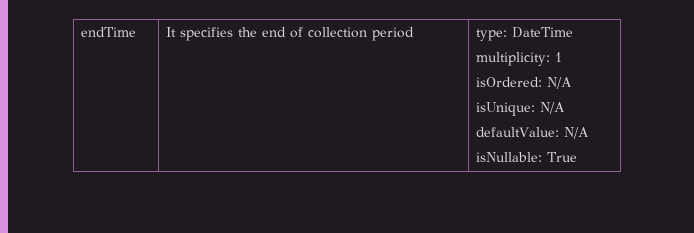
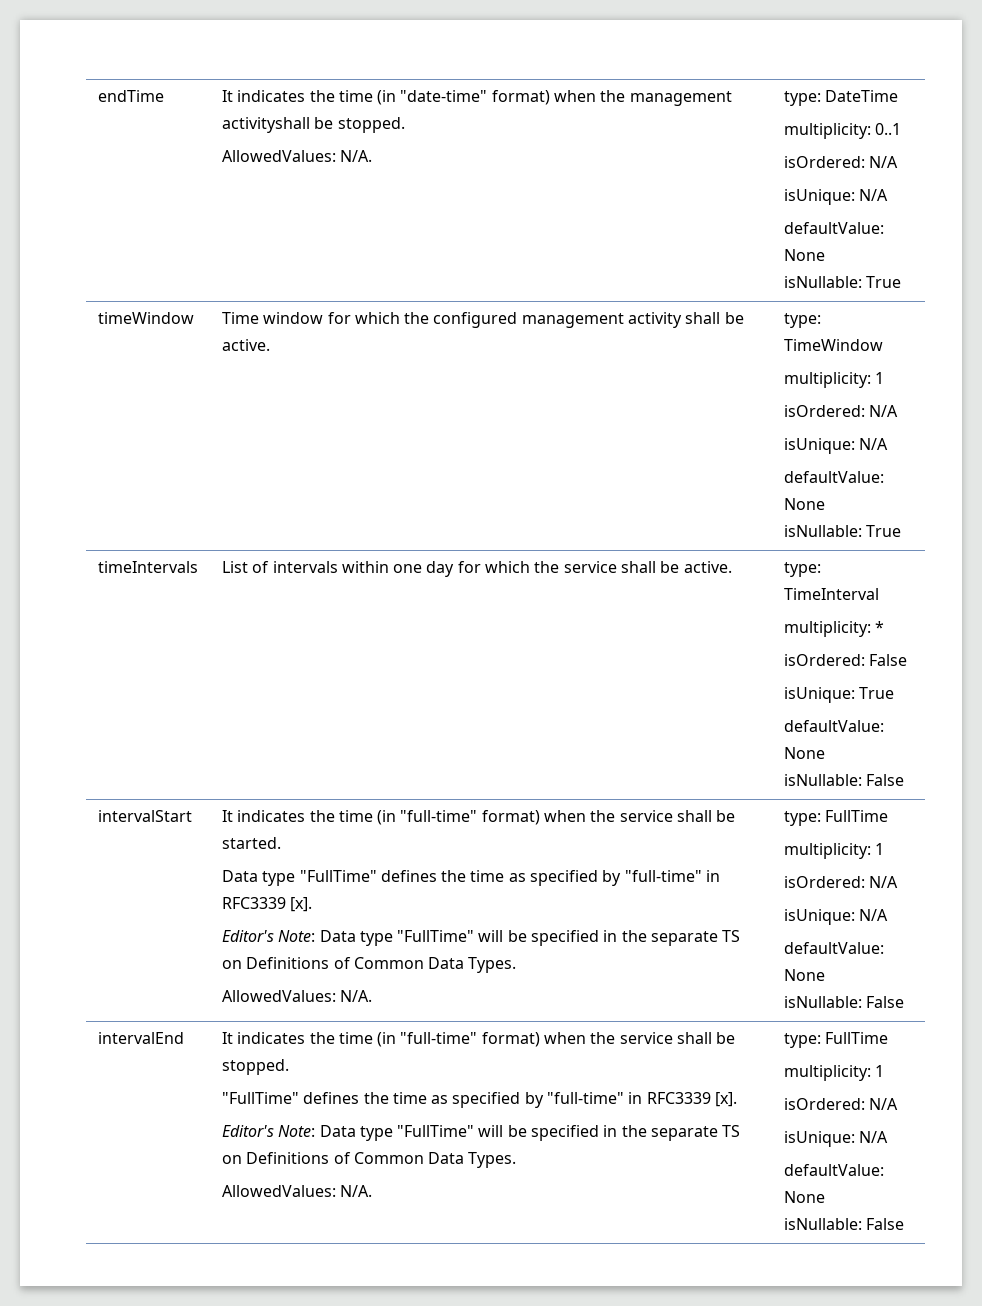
[180,27,415,41] [476,27,574,41] [476,52,563,66] [476,77,573,89] [476,102,566,116] [476,127,590,139] [476,152,578,162] specifies the end of collection period | type: DateTime // multiplicity: 1 // isOrdered: N/A // isUnique: N/A // defaultValue: N/A // isNullable: True -> [237,90,732,106] [221,117,405,133] [221,150,373,162] [783,90,899,106] [783,123,902,139] [783,156,899,168] [783,189,889,205] [783,222,884,234] [783,249,825,261] [783,276,902,288] [97,312,194,324] [221,312,744,328] [221,339,270,351] [783,313,821,328] [783,339,883,351] [783,372,885,388] [783,405,899,417] [783,438,889,454] [783,471,884,483] [783,498,825,510] [783,525,902,537] [97,561,198,573] [221,561,732,577] [783,562,821,577] [783,588,879,600] [783,621,885,637] [783,654,908,666] [783,687,895,703] [783,720,884,732] [783,747,825,759] [783,774,905,786] [97,810,192,822] [221,810,736,825] [221,837,281,849] [221,870,721,886] [221,897,313,912] [221,930,741,946] [221,957,517,973] [221,990,373,1002] [783,810,889,826] [783,843,885,859] [783,876,899,888] [783,909,889,925] [783,942,884,954] [783,969,825,981] [783,996,905,1008] [97,1032,184,1044] [221,1032,736,1047] [221,1059,289,1075] [221,1092,738,1108] [221,1125,741,1141] [221,1152,517,1168] [221,1185,373,1197] [783,1032,889,1048] [783,1065,885,1081] [783,1098,899,1110] [783,1131,889,1147] [783,1164,884,1176] [783,1191,825,1203] [783,1218,905,1230] indicates the time (in "date-time" format) when the management activityshall be stopped. // AllowedValues: N/A. | type: DateTime // multiplicity: 0..1 // isOrdered: N/A // isUnique: N/A // defaultValue: None // isNullable: True // timeWindow | Time window for which the configured management activity shall be active. | type: TimeWindow // multiplicity: 1 // isOrdered: N/A // isUnique: N/A // defaultValue: None // isNullable: True // timeIntervals | List of intervals within one day for which the service shall be active. | type: TimeInterval // multiplicity: * // isOrdered: False // isUnique: True // defaultValue: None // isNullable: False // intervalStart | It indicates the time (in "full-time" format) when the service shall be started. // Data type "FullTime" defines the time as specified by "full-time" in RFC3339 [x]. // Editor's Note: Data type "FullTime" will be specified in the separate TS on Definitions of Common Data Types. // AllowedValues: N/A. | type: FullTime // multiplicity: 1 // isOrdered: N/A // isUnique: N/A // defaultValue: None // isNullable: False // intervalEnd | It indicates the time (in "full-time" format) when the service shall be stopped. // "FullTime" defines the time as specified by "full-time" in RFC3339 [x]. // Editor's Note: Data type "FullTime" will be specified in the separate TS on Definitions of Common Data Types. // AllowedValues: N/A. | type: FullTime // multiplicity: 1 // isOrdered: N/A // isUnique: N/A // defaultValue: None // isNullable: False

